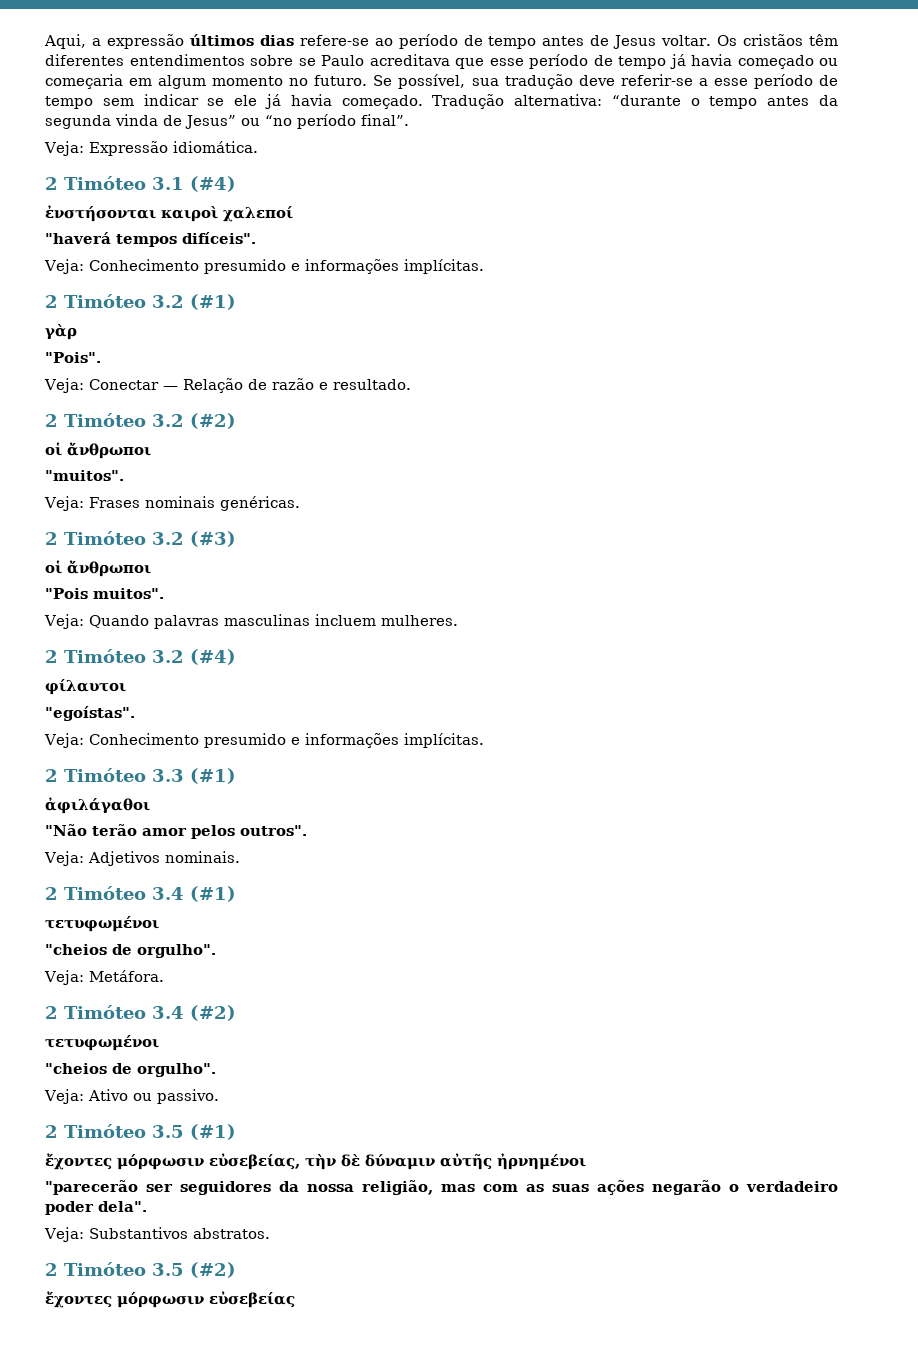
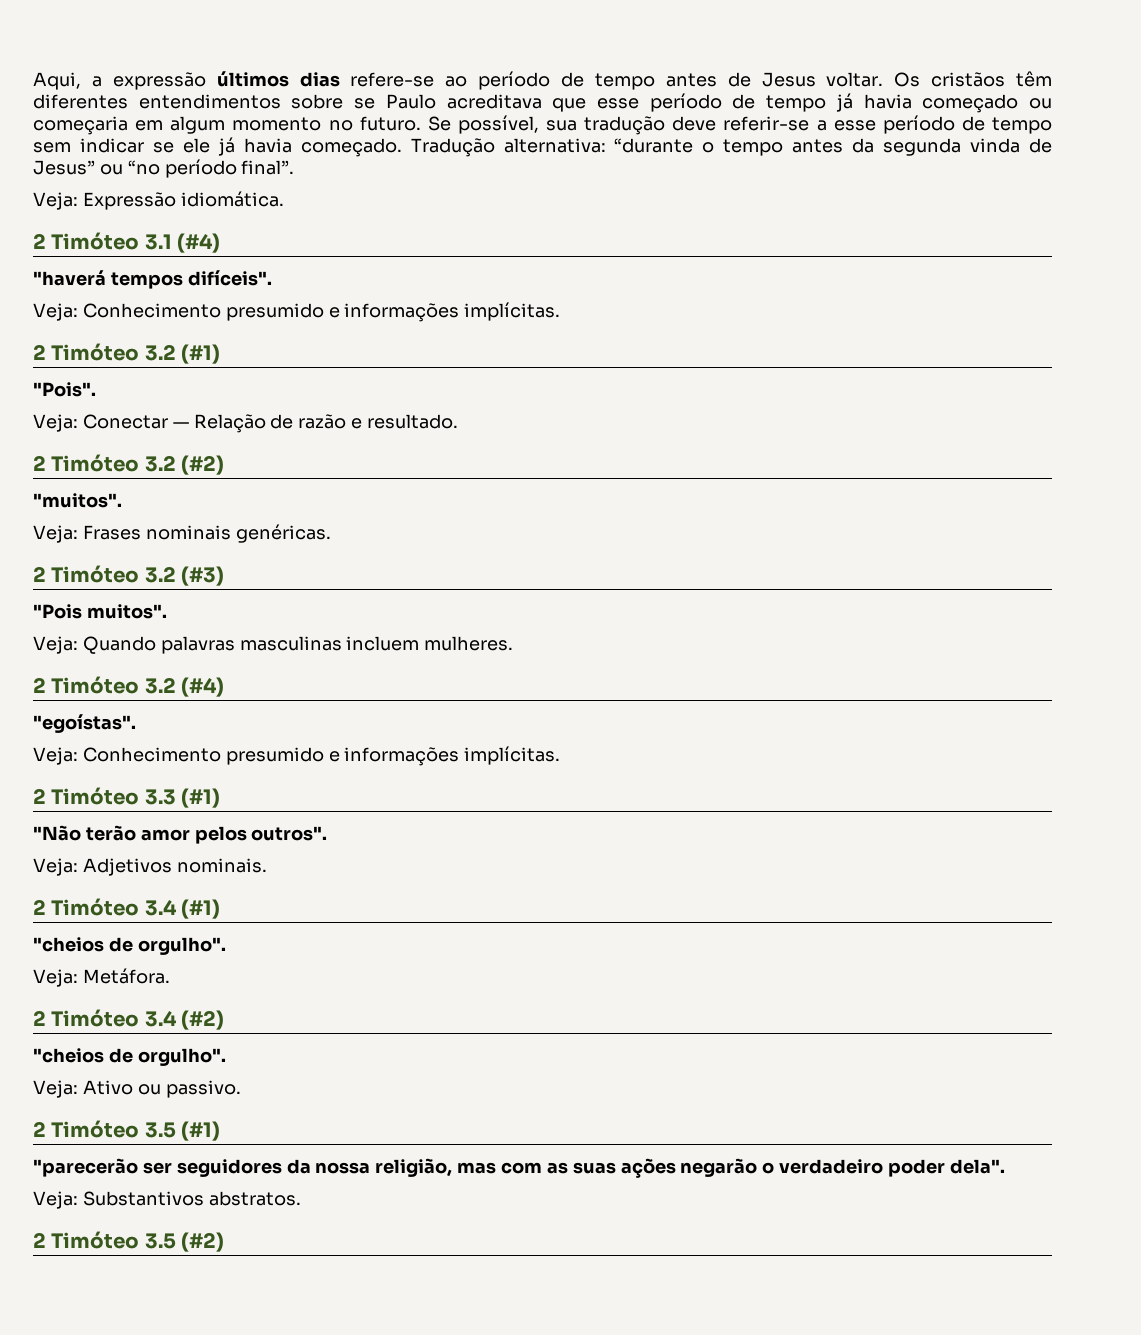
[45,205,293,222] // ἐνστήσονται καιροὶ χαλεποί -> (221, 243) none
[45,324,77,340] // γὰρ -> (221, 354) none
[45,442,151,459] // οἱ ἄνθρωποι -> (225, 465) none
[45,560,151,577] // οἱ ἄνθρωποι -> (225, 576) none
[45,679,126,695] // φίλαυτοι -> (225, 687) none
[45,797,150,814] // ἀφιλάγαθοι -> (221, 798) none
[45,916,159,932] // τετυφωμένοι -> (221, 909) none
[45,1035,159,1051] // τετυφωμένοι -> (225, 1020) none
[45,1153,586,1170] // ἔχοντες μόρφωσιν εὐσεβείας, τὴν δὲ δύναμιν αὐτῆς ἠρνημένοι -> (221, 1131) none
[45,1291,295,1308] // ἔχοντες μόρφωσιν εὐσεβείας -> (225, 1242) none

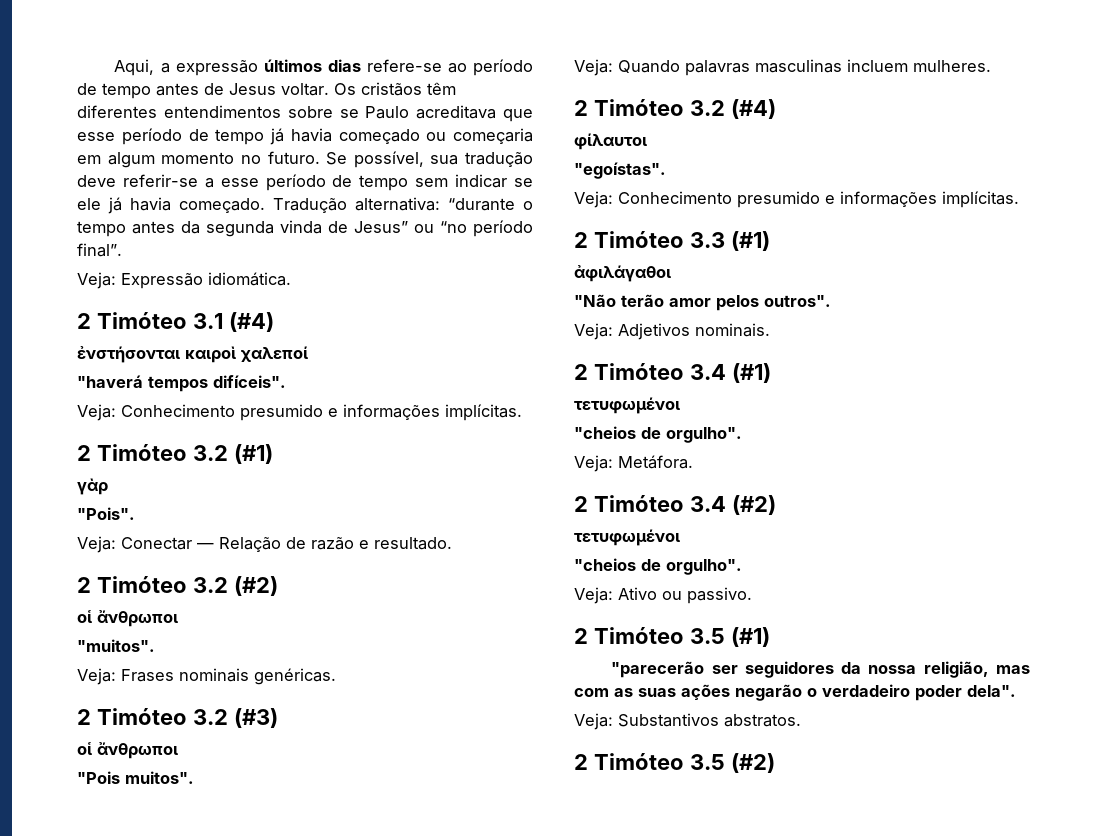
(221, 243) none -> [77,346,308,363] // ἐνστήσονται καιροὶ χαλεποί
(221, 354) none -> [77,478,108,495] // γὰρ
(225, 465) none -> [77,610,178,627] // οἱ ἄνθρωποι
(225, 576) none -> [77,742,178,759] // οἱ ἄνθρωποι
(225, 687) none -> [574,133,647,150] // φίλαυτοι
(221, 798) none -> [574,265,671,282] // ἀφιλάγαθοι
(221, 909) none -> [574,397,680,414] // τετυφωμένοι
(225, 1020) none -> [574,529,680,546] // τετυφωμένοι

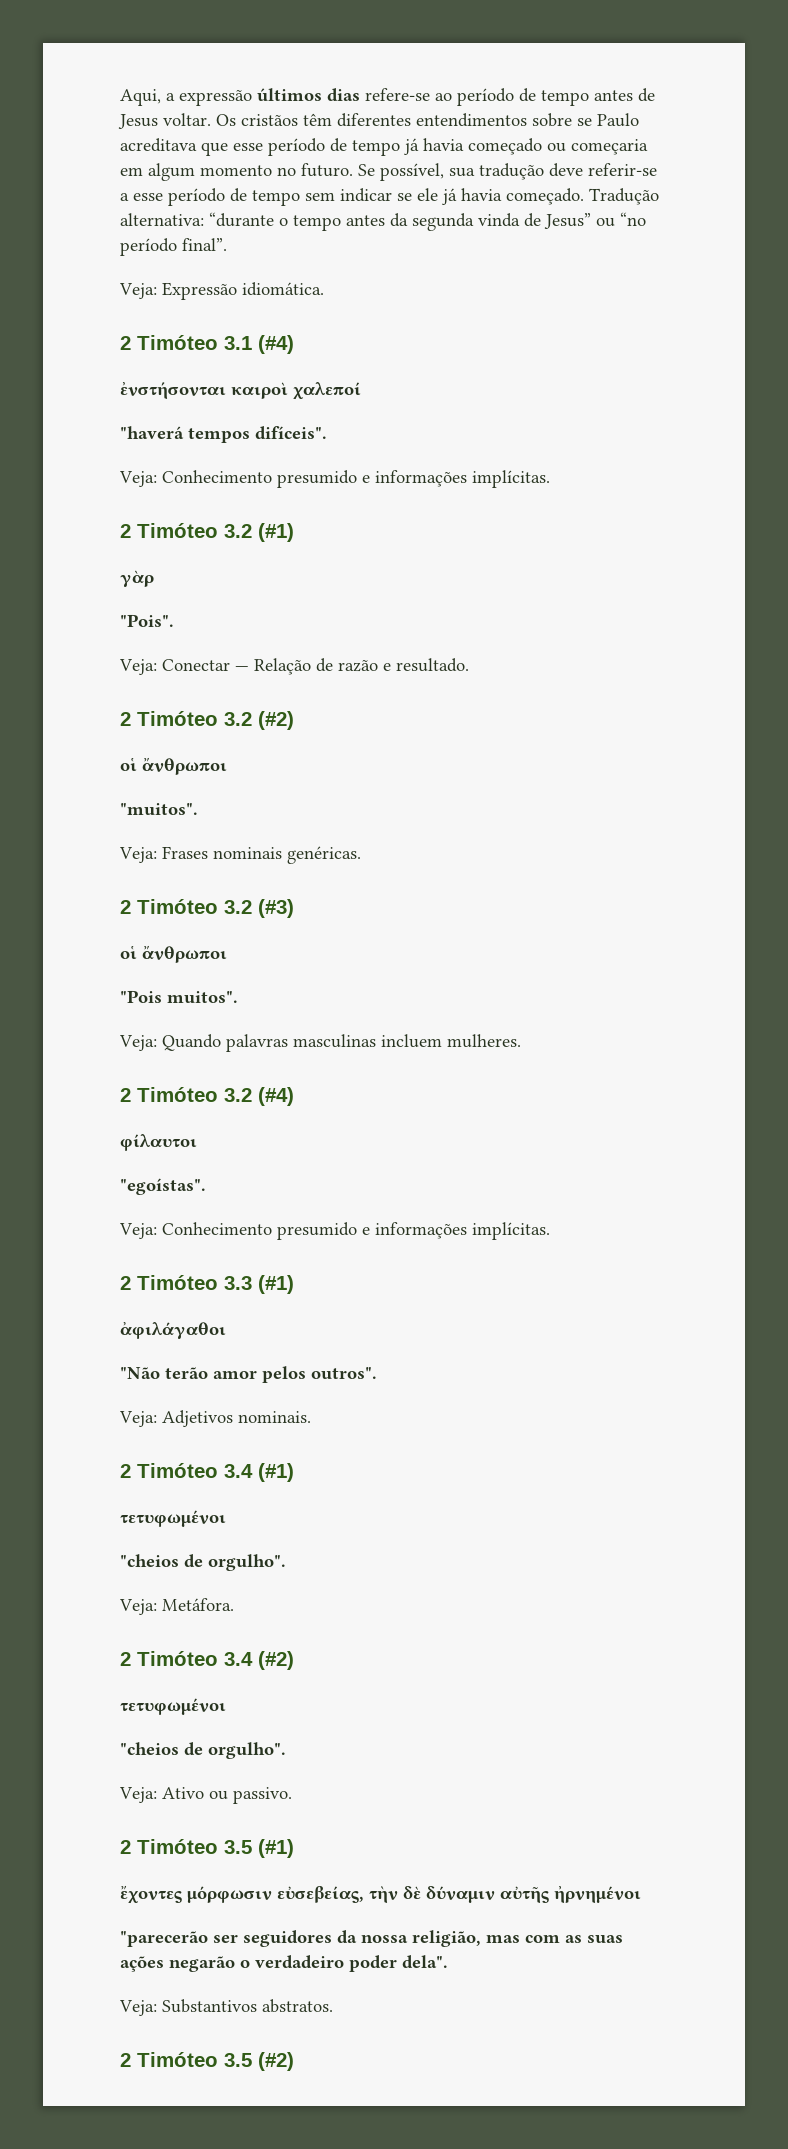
(770, 637) none -> [120,1885,641,1904] // ἔχοντες μόρφωσιν εὐσεβείας, τὴν δὲ δύναμιν αὐτῆς ἠρνημένοι

